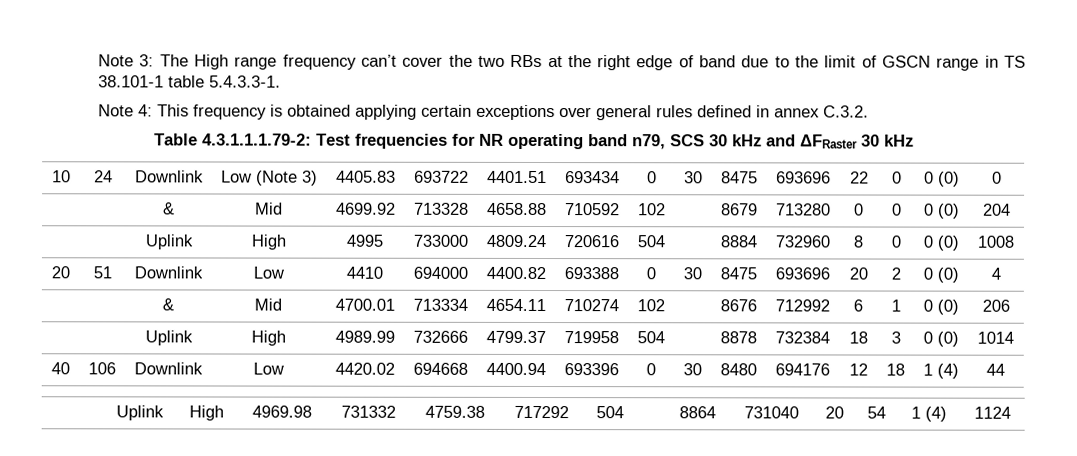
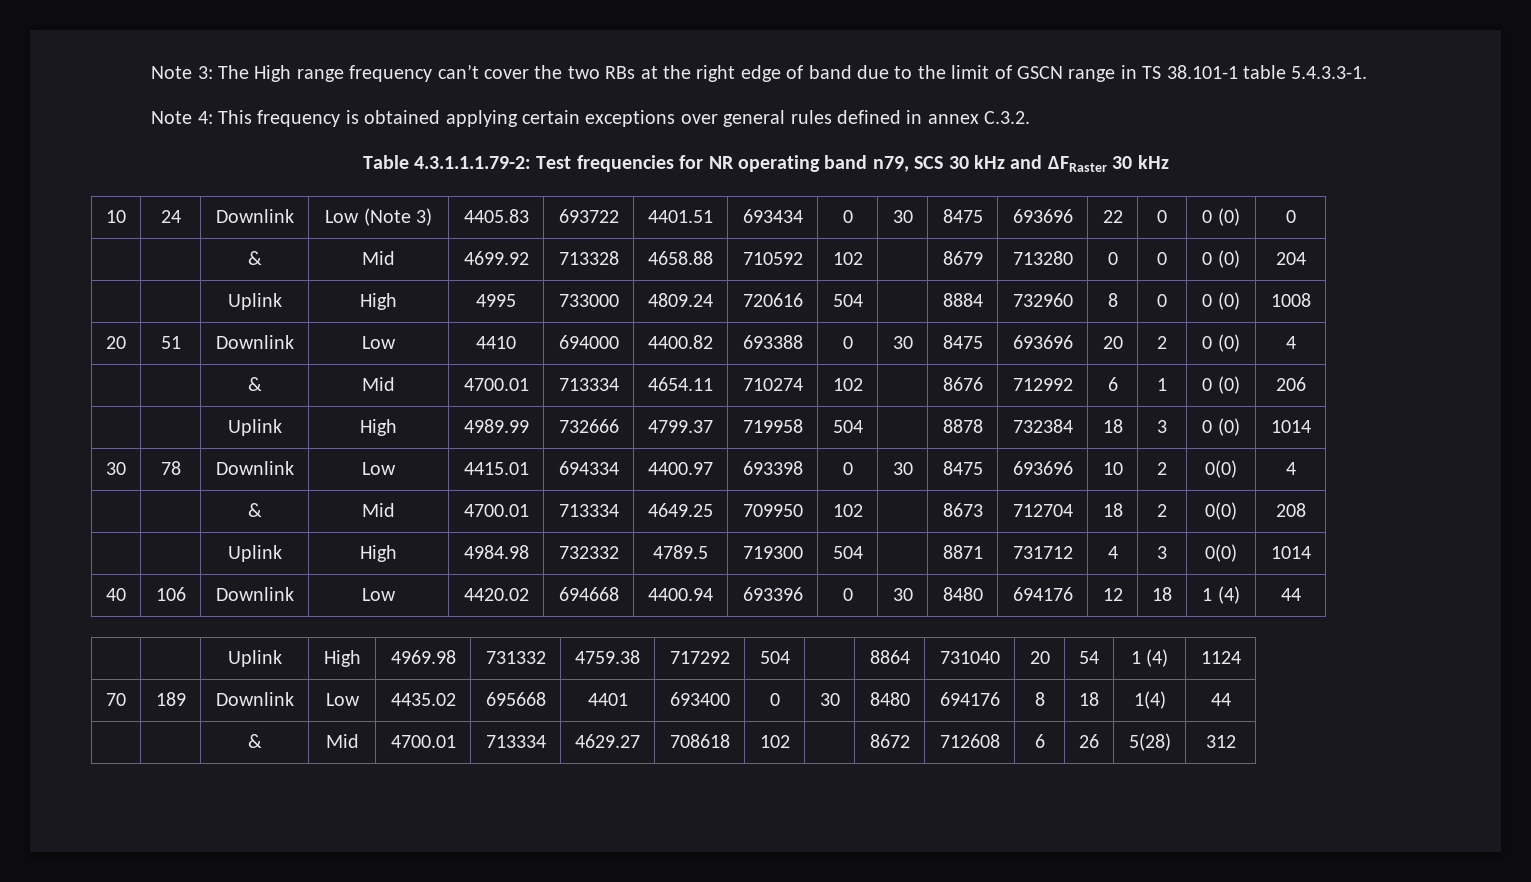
(1014, 337) none -> [106,462,126,475] [160,461,181,475] [215,461,294,475] [362,462,396,475] [463,462,529,475] [558,461,619,475] [648,462,713,475] [742,461,803,475] [842,462,853,475] [892,462,913,475] [942,461,983,475] [1012,461,1073,475] [1102,462,1123,475] [1157,462,1167,475] [1205,460,1237,478] [1285,462,1296,475] [247,503,262,517] [362,503,395,517] [463,504,529,517] [558,504,619,517] [648,503,713,517] [742,504,803,517] [832,504,863,517] [942,503,983,517] [1012,504,1073,517] [1102,503,1123,517] [1157,504,1167,517] [1205,502,1237,520] [1275,503,1306,517] [227,545,282,562] [360,545,397,562] [463,545,529,559] [558,546,619,559] [653,545,708,559] [742,546,803,559] [832,546,863,559] [942,545,983,559] [1012,546,1073,559] [1107,546,1118,559] [1157,546,1167,559] [1205,544,1237,562] [1270,546,1311,559] // 30 | 78 | Downlink | Low | 4415.01 | 694334 | 4400.97 | 693398 | 0 | 30 | 8475 | 693696 | 10 | 2 | 0(0) | 4 // | | & | Mid | 4700.01 | 713334 | 4649.25 | 709950 | 102 | | 8673 | 712704 | 18 | 2 | 0(0) | 208 // | | Uplink | High | 4984.98 | 732332 | 4789.5 | 719300 | 504 | | 8871 | 731712 | 4 | 3 | 0(0) | 1014
(1011, 412) none -> [106,693,126,706] [155,692,186,706] [215,692,294,706] [325,693,360,706] [390,693,456,706] [485,692,546,706] [587,693,628,706] [669,692,730,706] [769,693,780,706] [819,693,840,706] [869,692,910,706] [939,692,1000,706] [1034,692,1045,706] [1079,692,1099,706] [1133,691,1166,709] [1210,693,1231,706] [247,734,262,748] [325,734,359,748] [390,735,456,748] [485,735,546,748] [575,734,640,748] [669,734,730,748] [759,735,790,748] [869,734,910,748] [939,734,1000,748] [1034,734,1045,748] [1079,734,1099,748] [1128,733,1171,751] [1205,735,1236,748] // 70 | 189 | Downlink | Low | 4435.02 | 695668 | 4401 | 693400 | 0 | 30 | 8480 | 694176 | 8 | 18 | 1(4) | 44 // | | & | Mid | 4700.01 | 713334 | 4629.27 | 708618 | 102 | | 8672 | 712608 | 6 | 26 | 5(28) | 312

